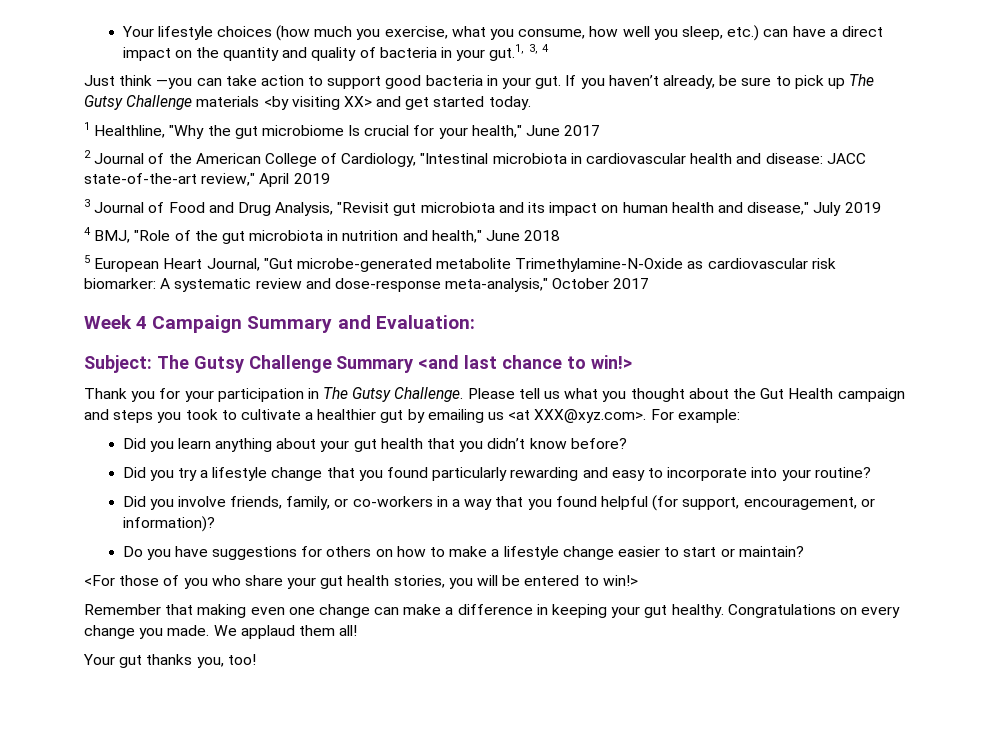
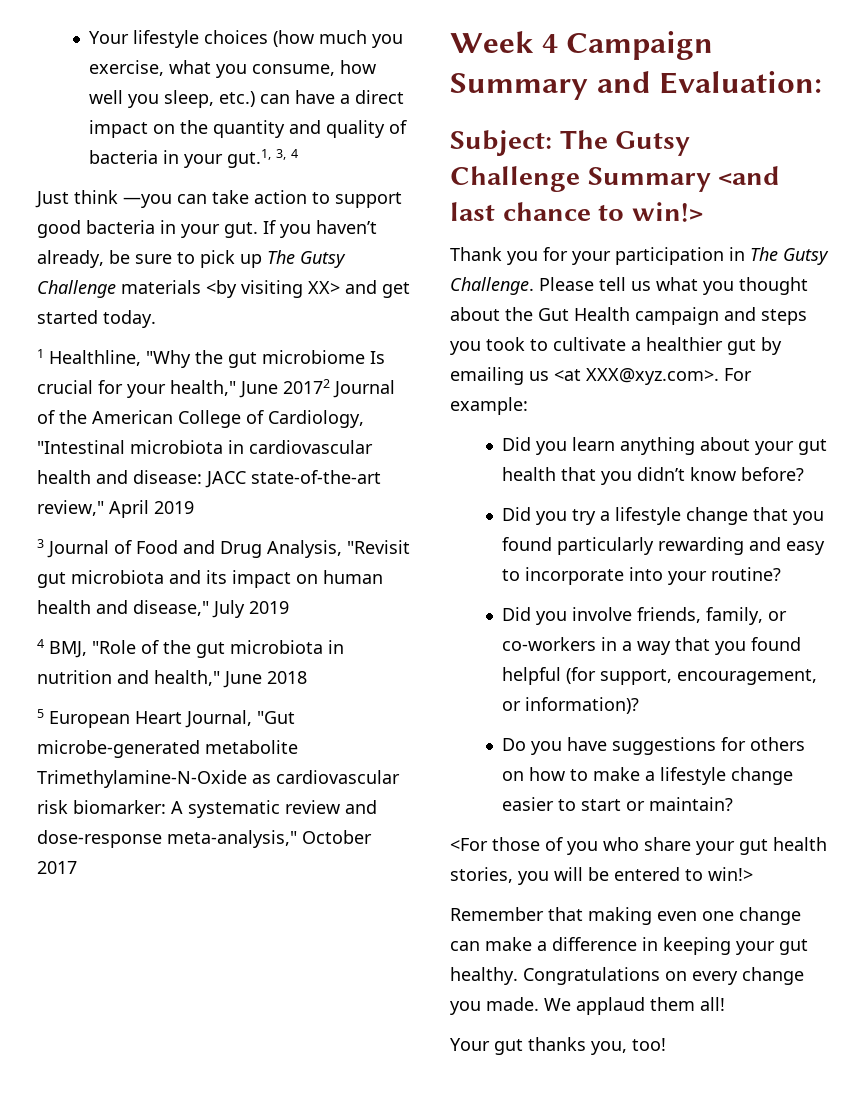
[564,125,601,136] [84,150,91,158] 2017 // 2 -> [283,379,330,394] 20172

